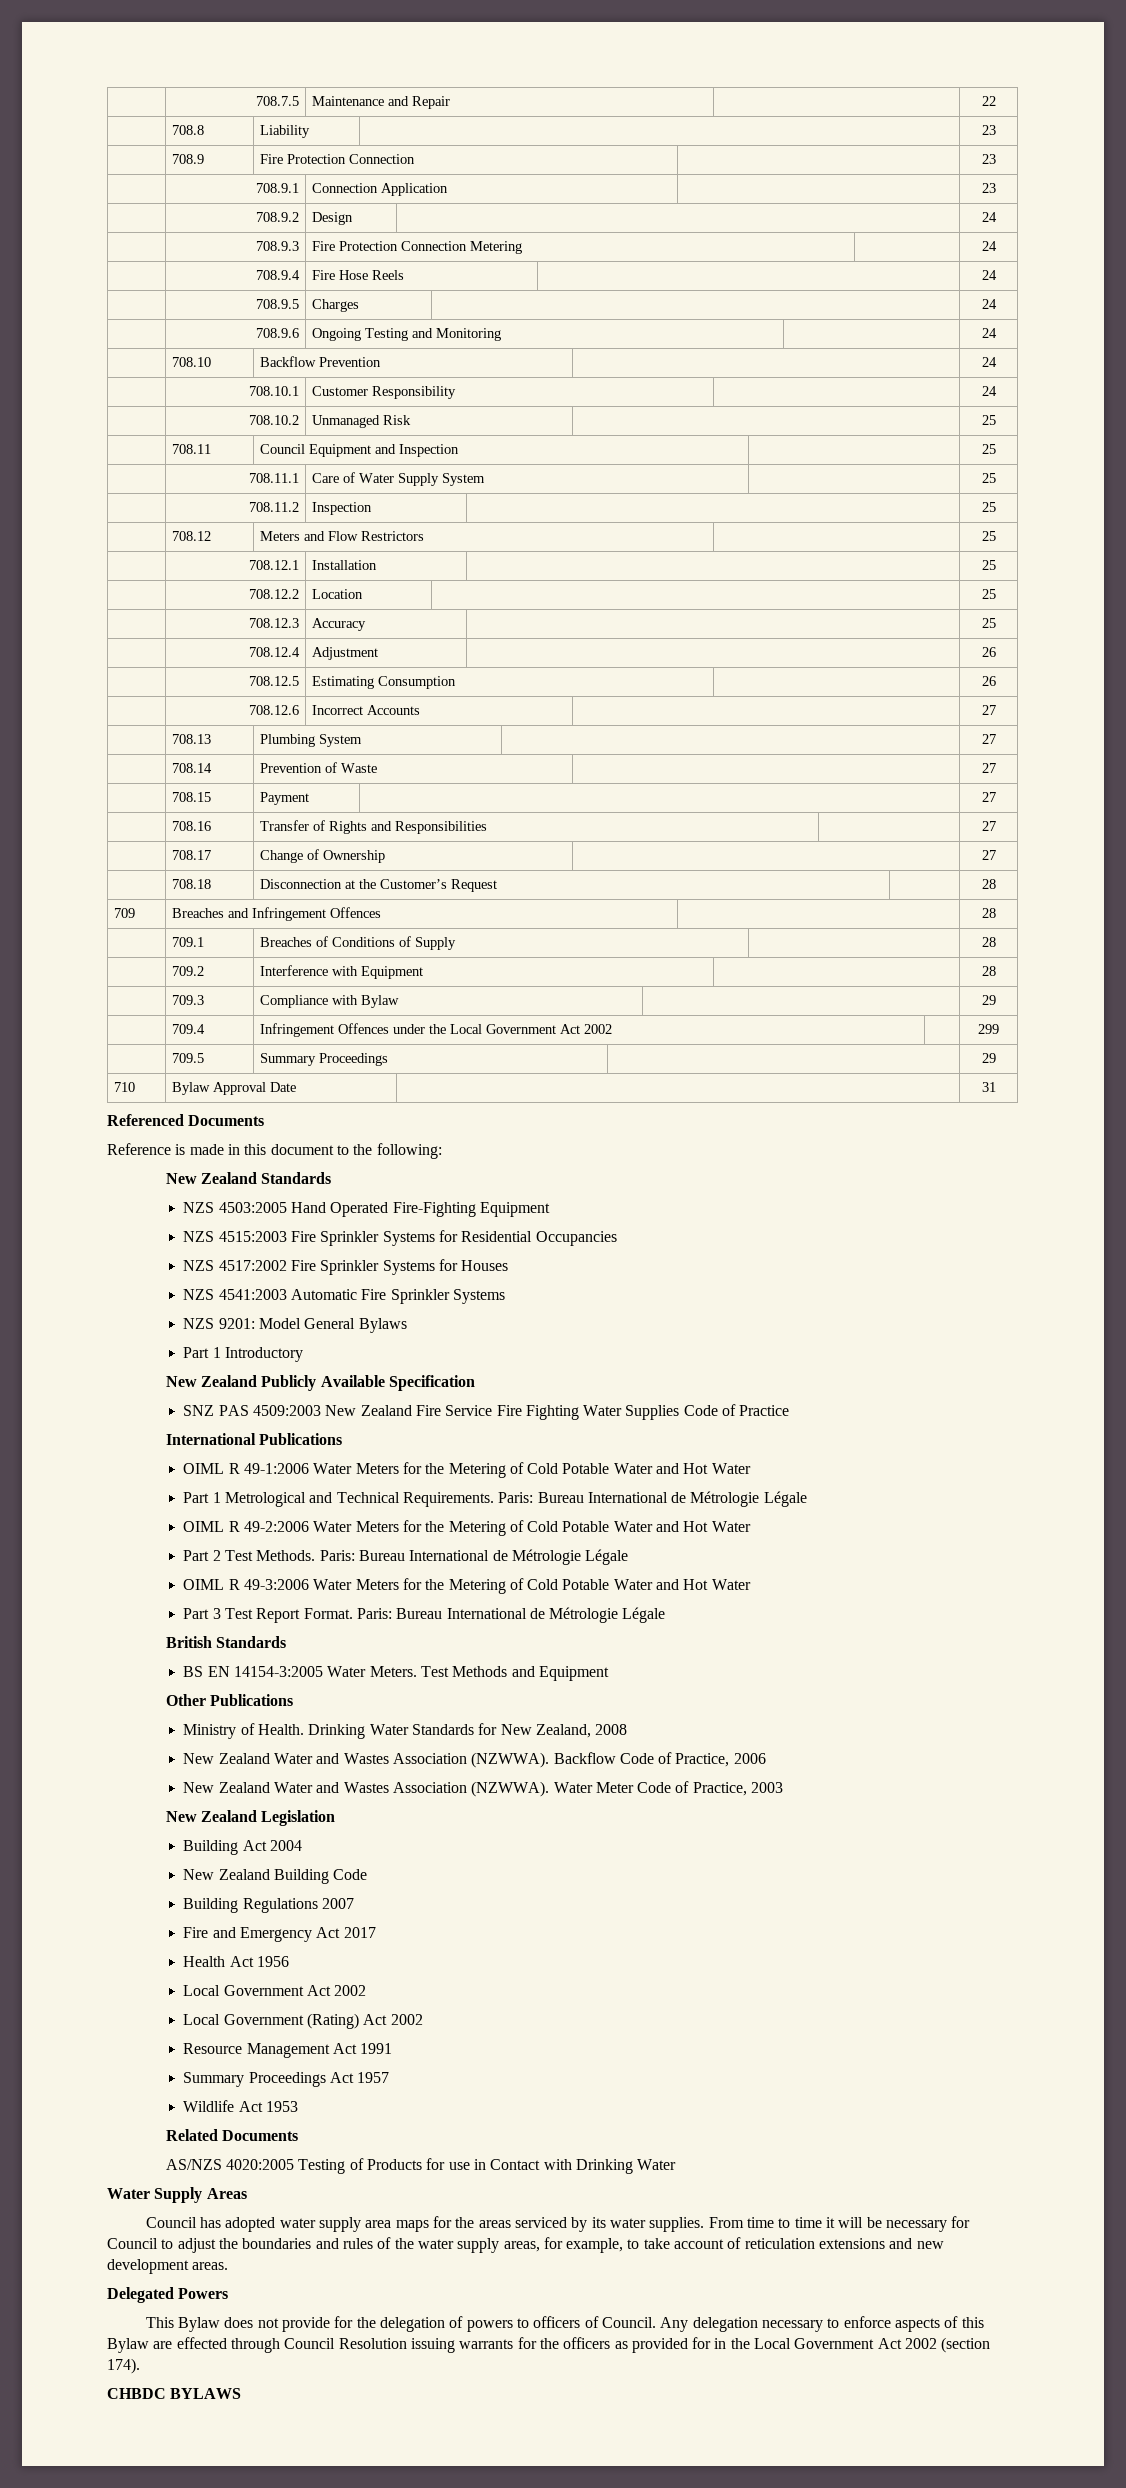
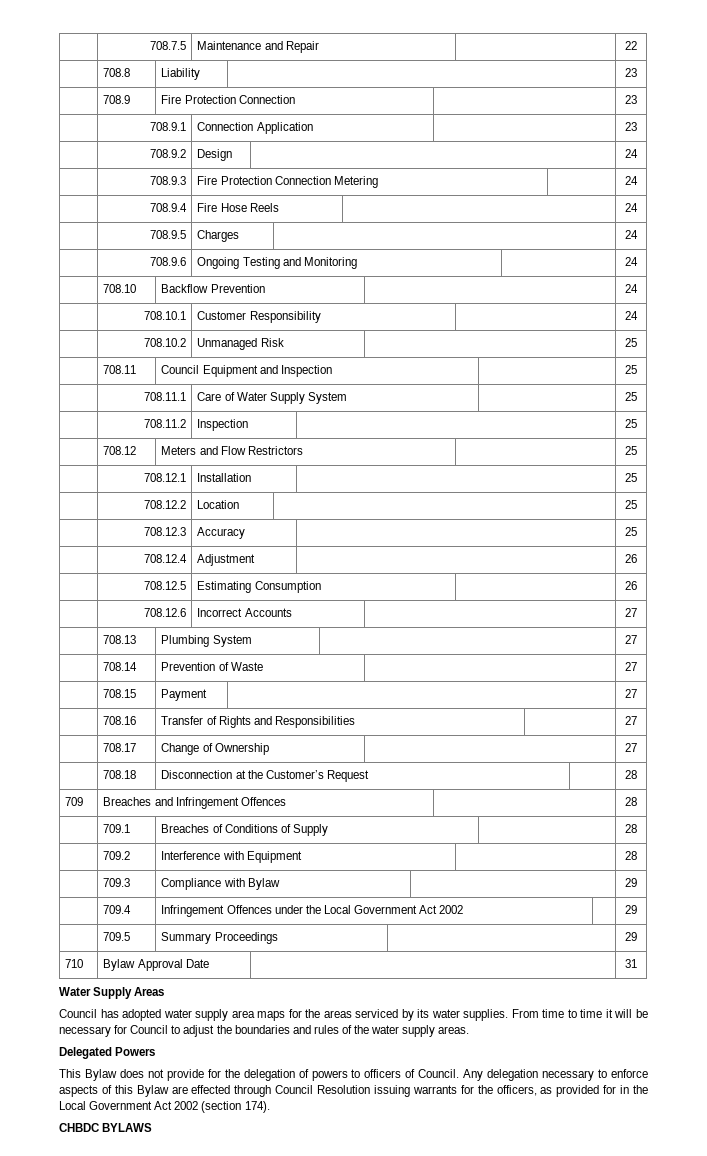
[978,1024,999,1034] 299 -> [625,905,637,914] 29
[107,1114,265,1126] [107,1143,442,1159] [165,1172,332,1184] [183,1202,550,1217] [183,1230,617,1246] [183,1259,509,1275] [183,1289,505,1304] [183,1318,407,1333] [183,1347,303,1362] [165,1375,475,1391] [183,1404,790,1420] [165,1433,342,1445] [183,1462,751,1478] [183,1491,807,1507] [183,1520,751,1536] [183,1549,629,1565] [183,1578,751,1594] [183,1607,666,1623] [165,1636,286,1648] [183,1666,609,1681] [165,1694,293,1706] [183,1723,628,1739] [183,1752,766,1768] [183,1781,784,1797] [165,1810,336,1826] [183,1840,302,1855] [183,1869,368,1884] [183,1898,354,1913] [183,1927,376,1942] [183,1956,289,1967] [183,1985,367,1996] [183,2013,423,2029] [183,2043,393,2058] [183,2072,390,2087] [183,2100,298,2112] [165,2129,298,2141] [165,2158,677,2174] // Referenced Documents // Reference is made in this document to the following: // New Zealand Standards // NZS 4503:2005 Hand Operated Fire-Fighting Equipment // NZS 4515:2003 Fire Sprinkler Systems for Residential Occupancies // NZS 4517:2002 Fire Sprinkler Systems for Houses // NZS 4541:2003 Automatic Fire Sprinkler Systems // NZS 9201: Model General Bylaws // Part 1 Introductory // New Zealand Publicly Available Specification // SNZ PAS 4509:2003 New Zealand Fire Service Fire Fighting Water Supplies Code of Practice // International Publications // OIML R 49-1:2006 Water Meters for the Metering of Cold Potable Water and Hot Water // Part 1 Metrological and Technical Requirements. Paris: Bureau International de Métrologie Légale // OIML R 49-2:2006 Water Meters for the Metering of Cold Potable Water and Hot Water // Part 2 Test Methods. Paris: Bureau International de Métrologie Légale // OIML R 49-3:2006 Water Meters for the Metering of Cold Potable Water and Hot Water // Part 3 Test Report Format. Paris: Bureau International de Métrologie Légale // British Standards // BS EN 14154-3:2005 Water Meters. Test Methods and Equipment // Other Publications // Ministry of Health. Drinking Water Standards for New Zealand, 2008 // New Zealand Water and Wastes Association (NZWWA). Backflow Code of Practice, 2006 // New Zealand Water and Wastes Association (NZWWA). Water Meter Code of Practice, 2003 // New Zealand Legislation // Building Act 2004 // New Zealand Building Code // Building Regulations 2007 // Fire and Emergency Act 2017 // Health Act 1956 // Local Government Act 2002 // Local Government (Rating) Act 2002 // Resource Management Act 1991 // Summary Proceedings Act 1957 // Wildlife Act 1953 // Related Documents // AS/NZS 4020:2005 Testing of Products for use in Contact with Drinking Water -> (637, 963) none
[503,2237,944,2253] [107,2259,189,2274] areas, for example, to take account of reticulation extensions and new development -> (436, 1031) none
[563,2337,611,2349] officers -> [496,1085,537,1096] officers,

